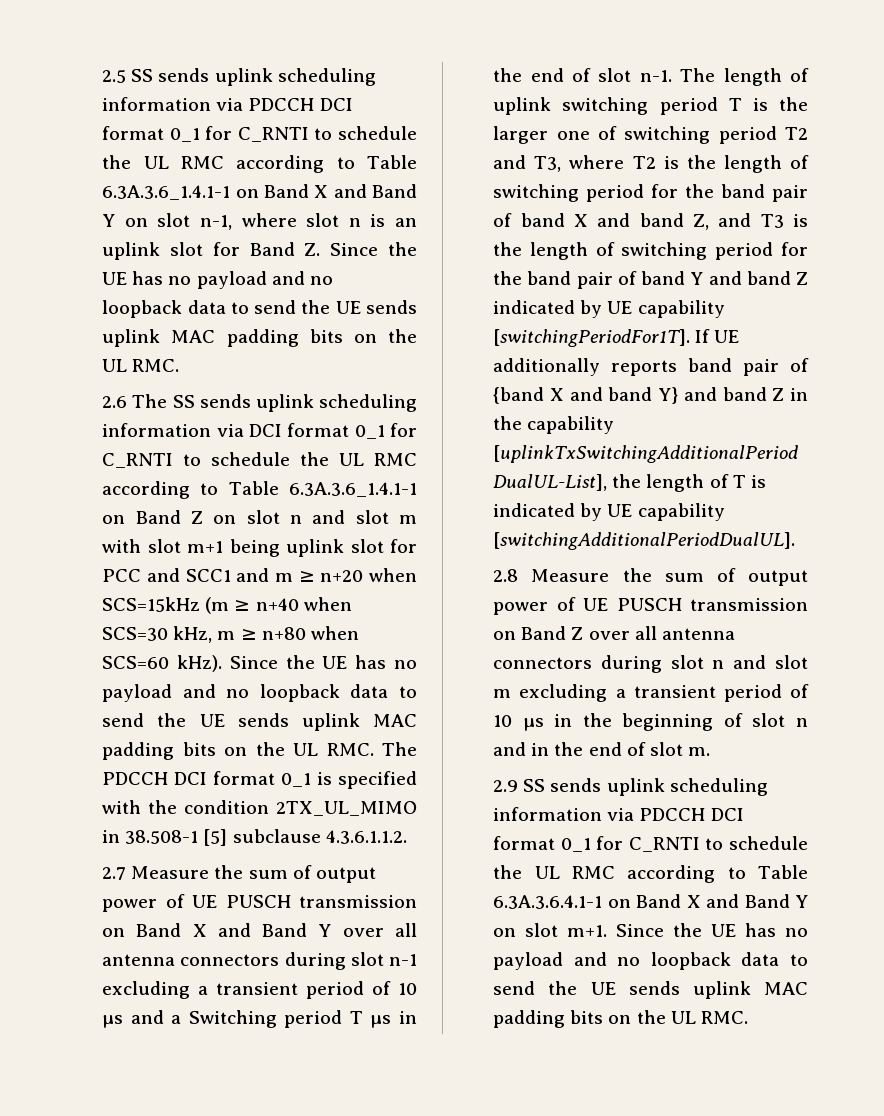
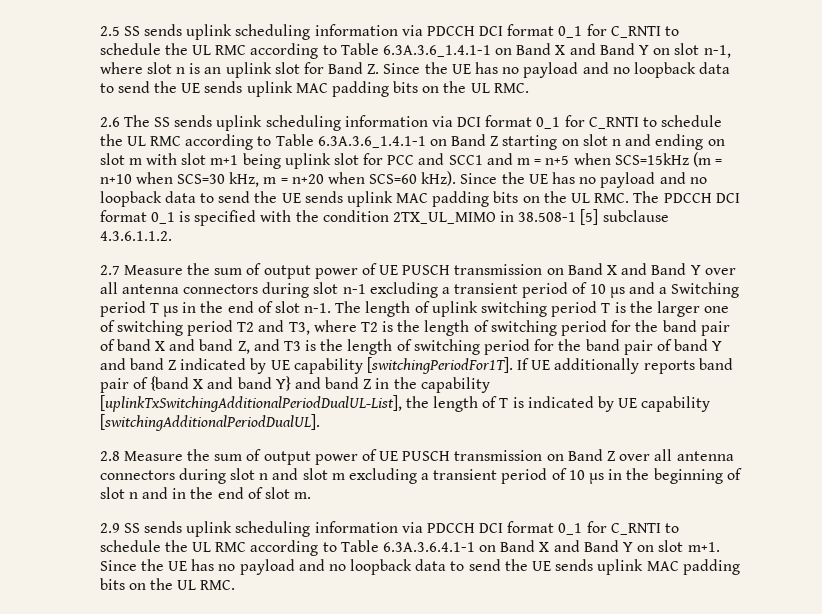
(203, 517) none -> [502,135,558,150] starting
(346, 517) none -> [655,134,725,150] ending on
[298,570,364,582] ≥ n+20 -> [534,155,570,165] = n+5
[234,598,299,611] ≥ n+40 -> [715,159,723,165] [99,174,132,184] = n+10
[240,627,306,640] ≥ n+80 -> [280,174,324,184] = n+20

